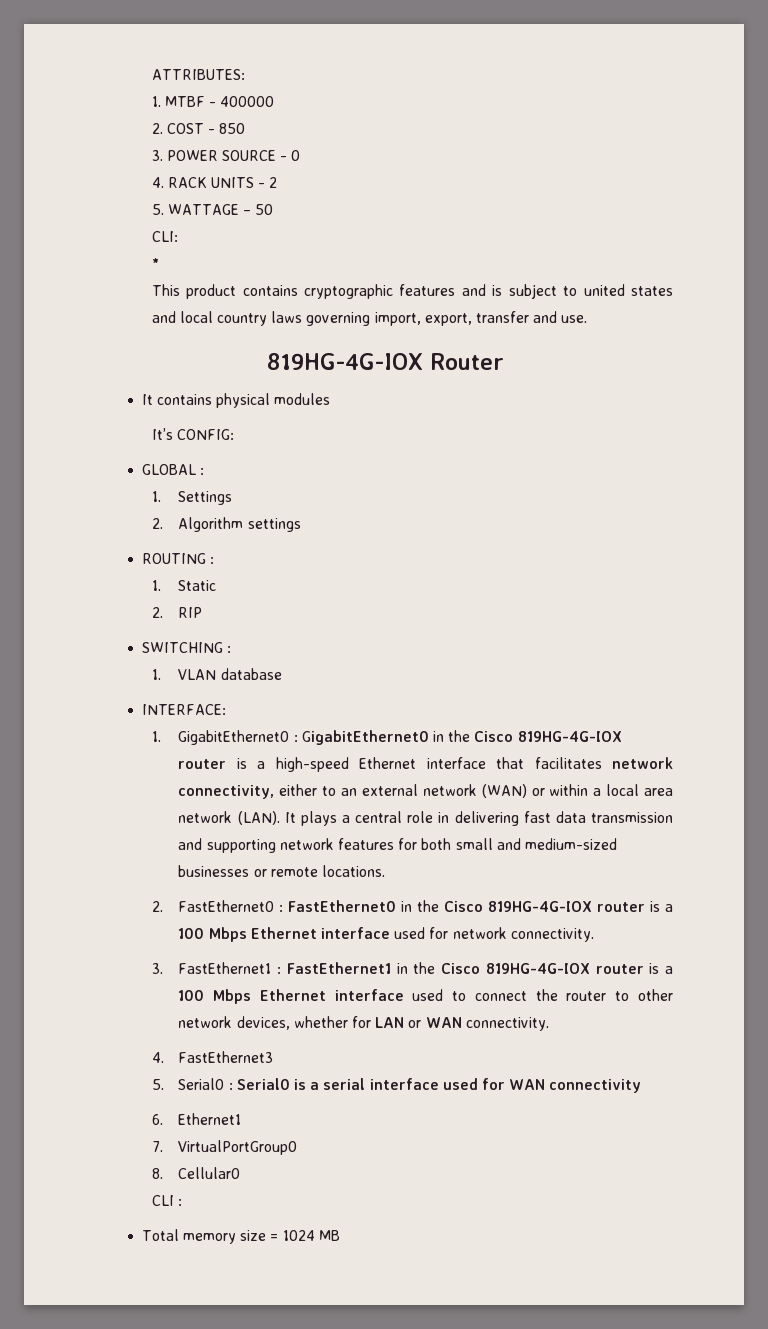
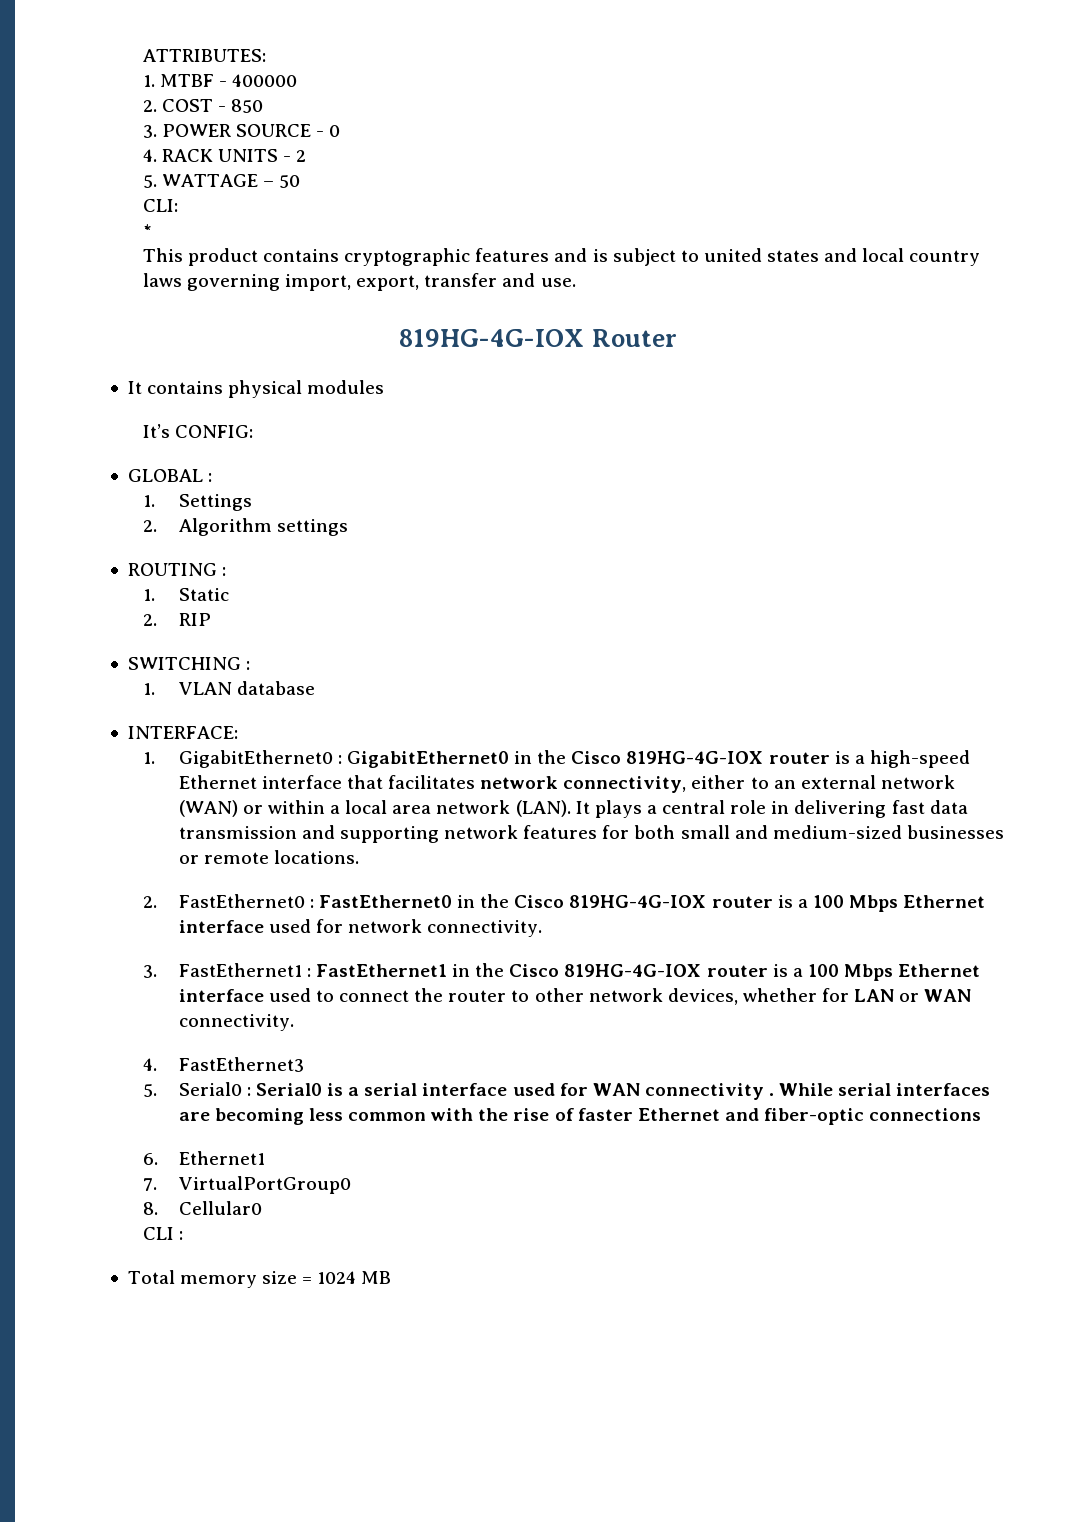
(642, 1086) none -> [769,1083,991,1096] [178,1108,982,1125] . While serial interfaces are becoming less common with the rise of faster Ethernet and fiber-optic connections

